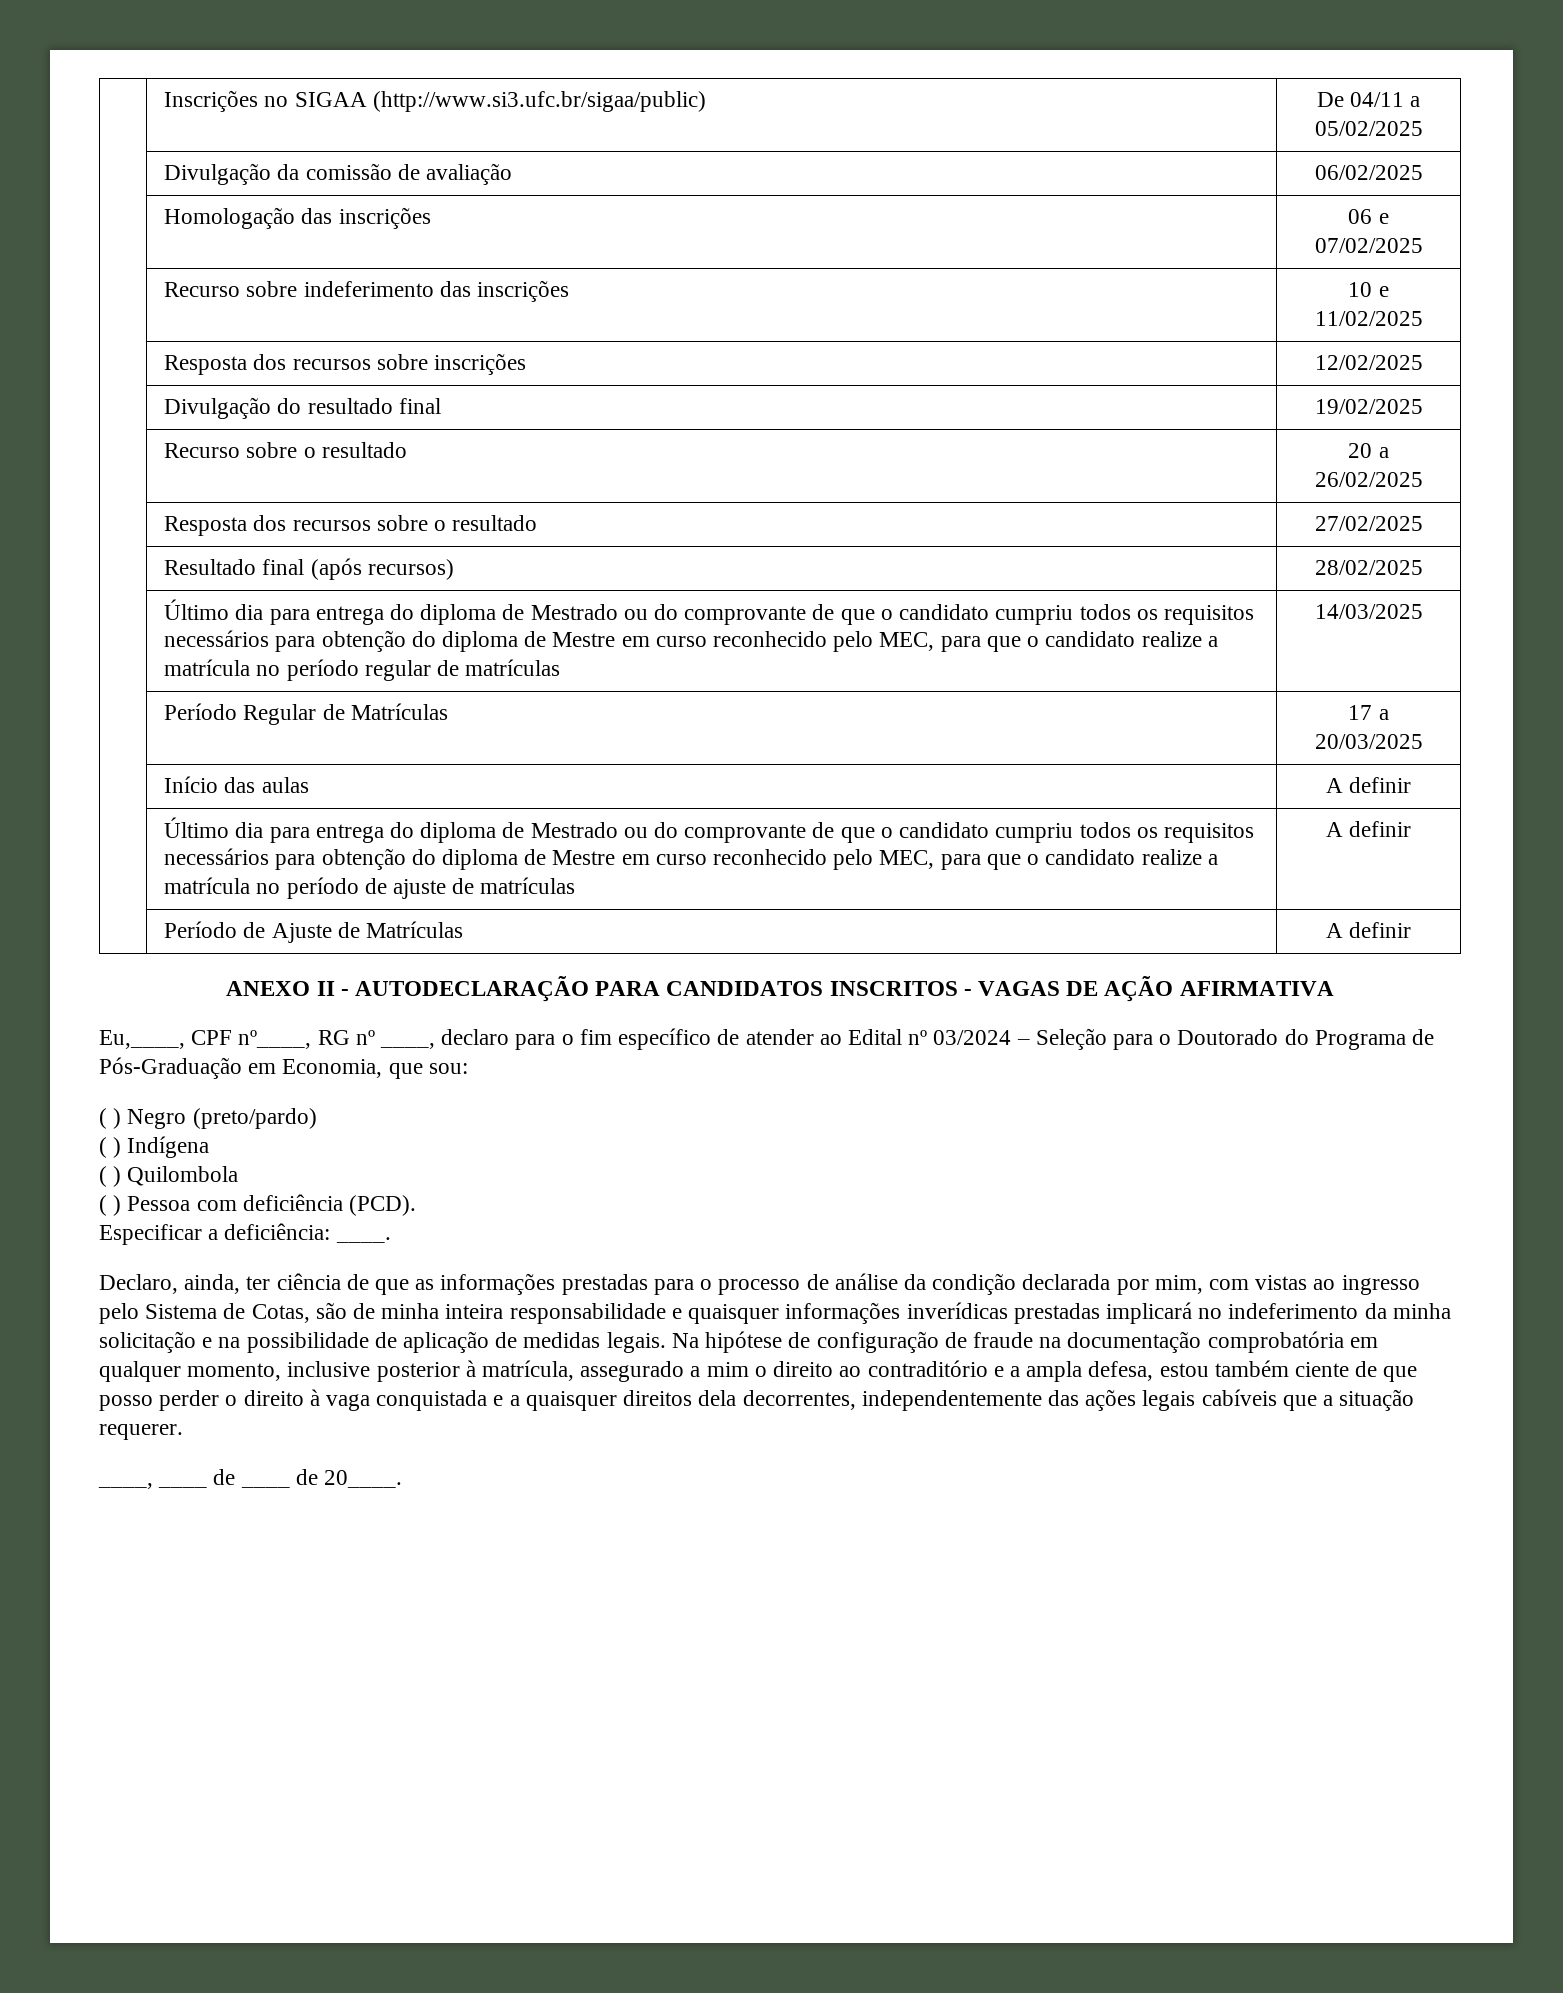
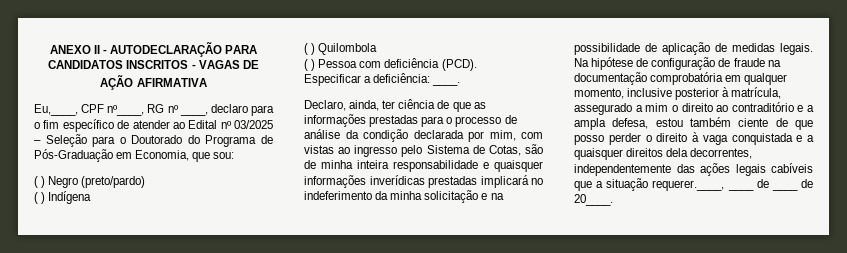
[164,90,706,112] [1316,92,1421,107] [1314,121,1423,136] [164,163,512,185] [1314,165,1423,180] [164,207,431,229] [1348,209,1389,224] [1314,238,1423,253] [164,280,569,302] [1348,282,1389,297] [1314,311,1423,326] [164,353,526,375] [1314,355,1423,370] [164,397,441,419] [1314,399,1423,414] [164,442,407,458] [1348,443,1389,458] [1314,472,1423,487] [164,515,538,536] [1314,516,1423,531] [164,558,454,580] [1314,560,1423,575] [164,599,1254,625] [164,630,1218,652] [164,659,561,681] [1314,604,1423,619] [164,703,448,725] [1348,705,1389,720] [1314,734,1423,749] [164,776,309,793] [1325,777,1412,793] [164,817,1254,843] [164,848,1218,870] [164,877,576,899] [1325,821,1412,837] [164,921,463,943] [1325,922,1412,938] | Inscrições no SIGAA (http://www.si3.ufc.br/sigaa/public) | De 04/11 a 05/02/2025 // | Divulgação da comissão de avaliação | 06/02/2025 // | Homologação das inscrições | 06 e 07/02/2025 // | Recurso sobre indeferimento das inscrições | 10 e 11/02/2025 // | Resposta dos recursos sobre inscrições | 12/02/2025 // | Divulgação do resultado final | 19/02/2025 // | Recurso sobre o resultado | 20 a 26/02/2025 // | Resposta dos recursos sobre o resultado | 27/02/2025 // | Resultado final (após recursos) | 28/02/2025 // | Último dia para entrega do diploma de Mestrado ou do comprovante de que o candidato cumpriu todos os requisitos necessários para obtenção do diploma de Mestre em curso reconhecido pelo MEC, para que o candidato realize a matrícula no período regular de matrículas | 14/03/2025 // | Período Regular de Matrículas | 17 a 20/03/2025 // | Início das aulas | A definir // | Último dia para entrega do diploma de Mestrado ou do comprovante de que o candidato cumpriu todos os requisitos necessários para obtenção do diploma de Mestre em curso reconhecido pelo MEC, para que o candidato realize a matrícula no período de ajuste de matrículas | A definir // | Período de Ajuste de Matrículas | A definir // -> (49, 49) none
[933,1030,1012,1045] 03/2024 -> [234,120,273,129] 03/2025
[99,1424,183,1440] [98,1483,153,1489] requerer. // ____, -> [652,180,725,191] requerer.____,

